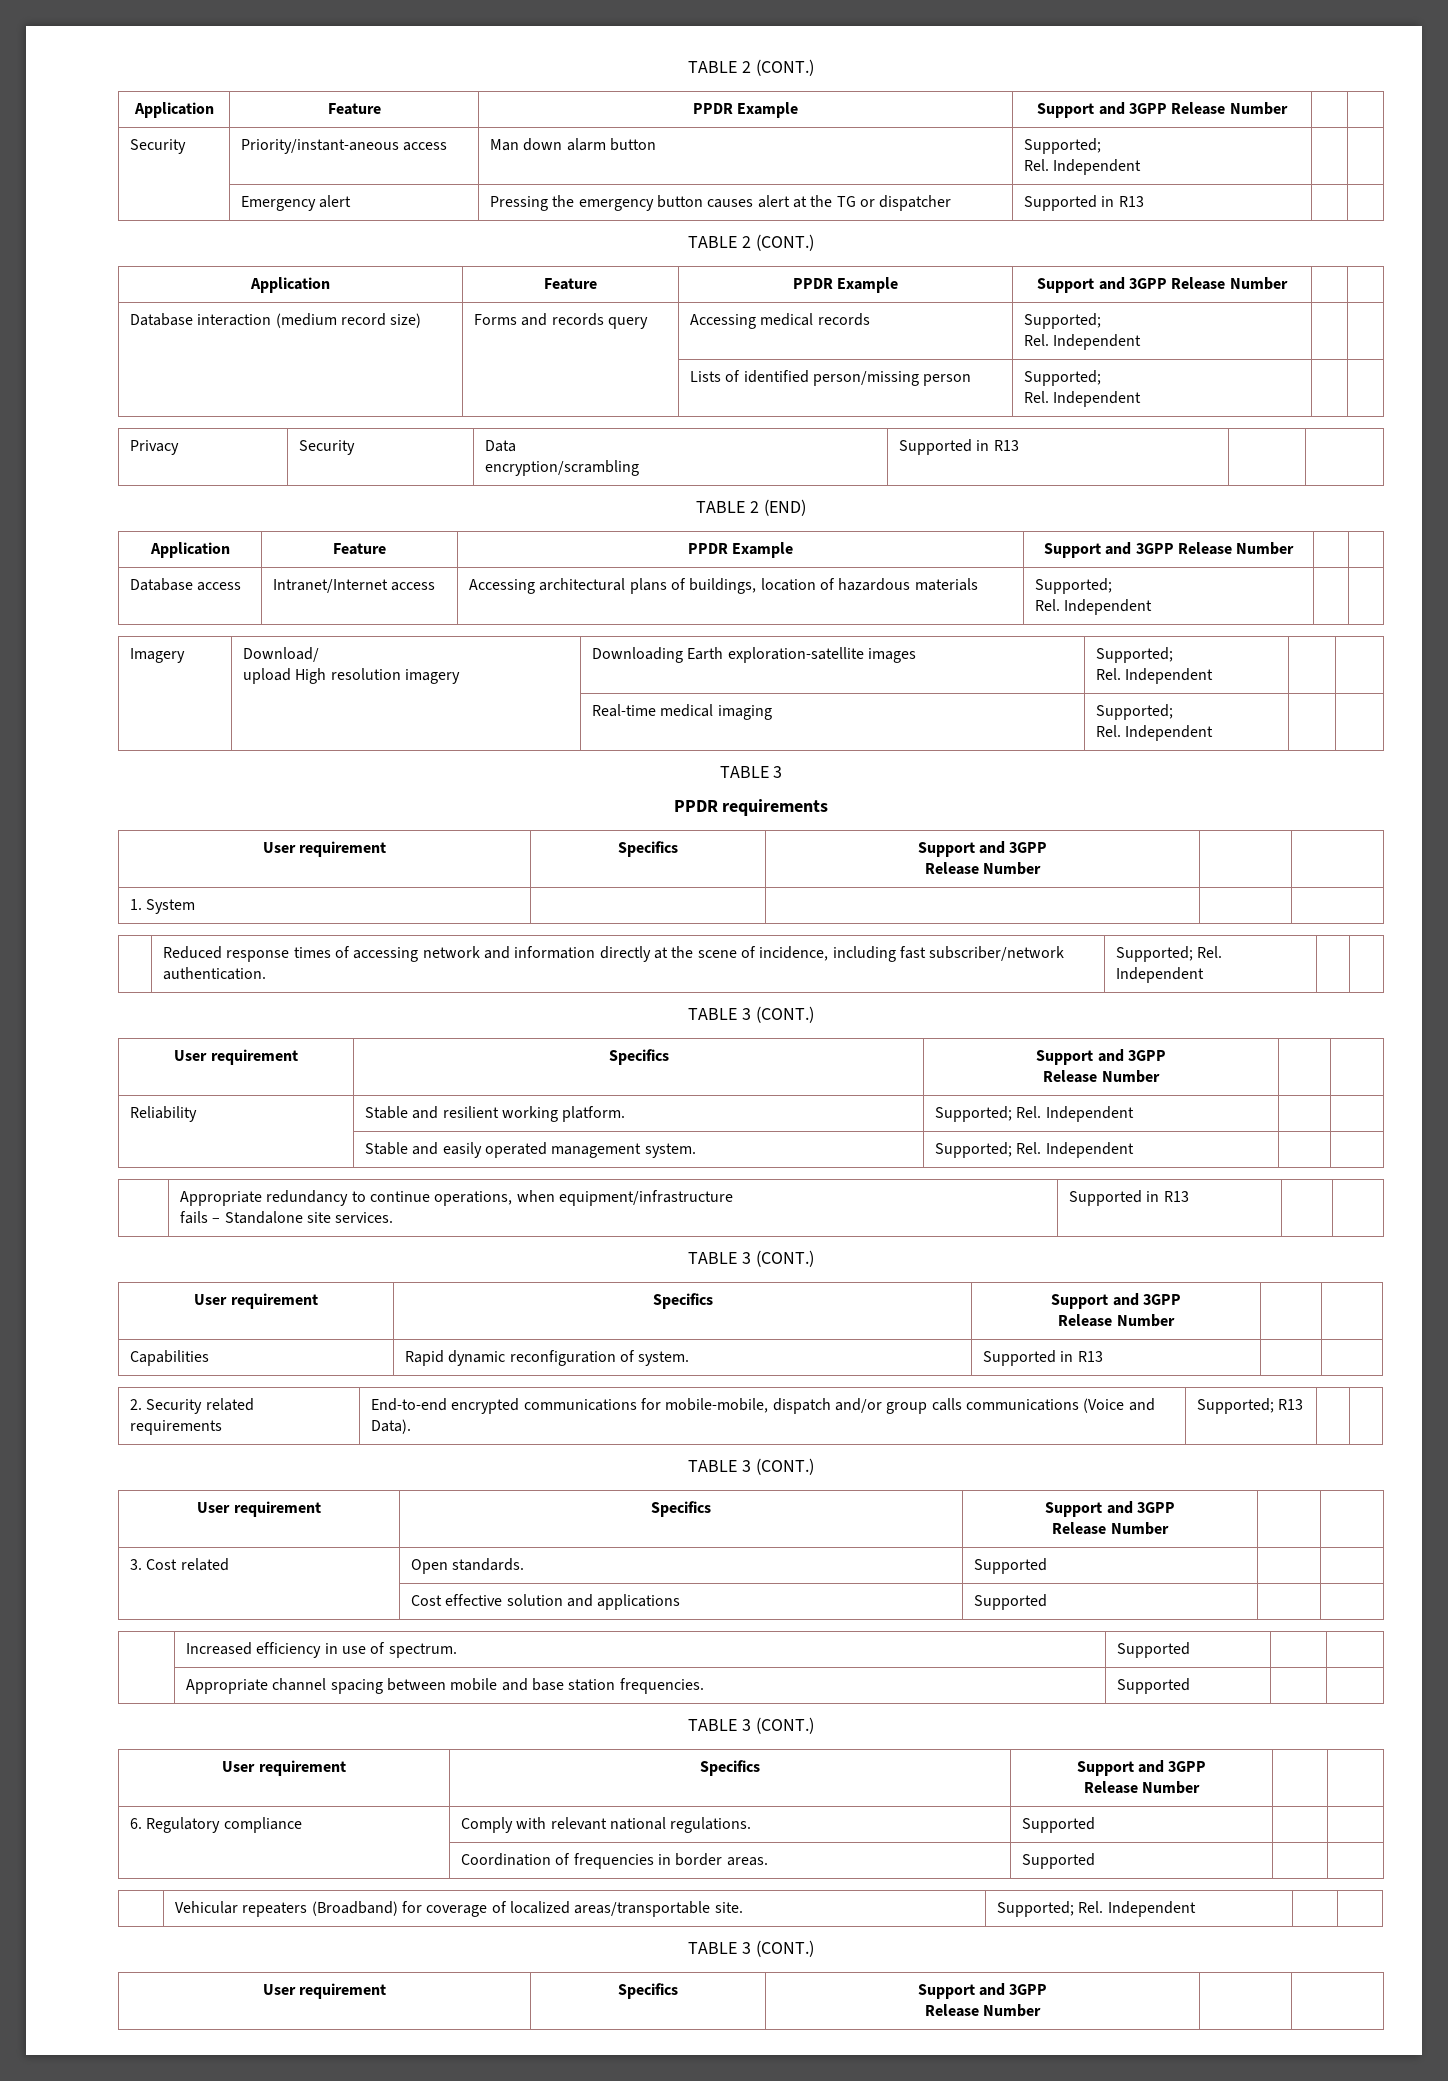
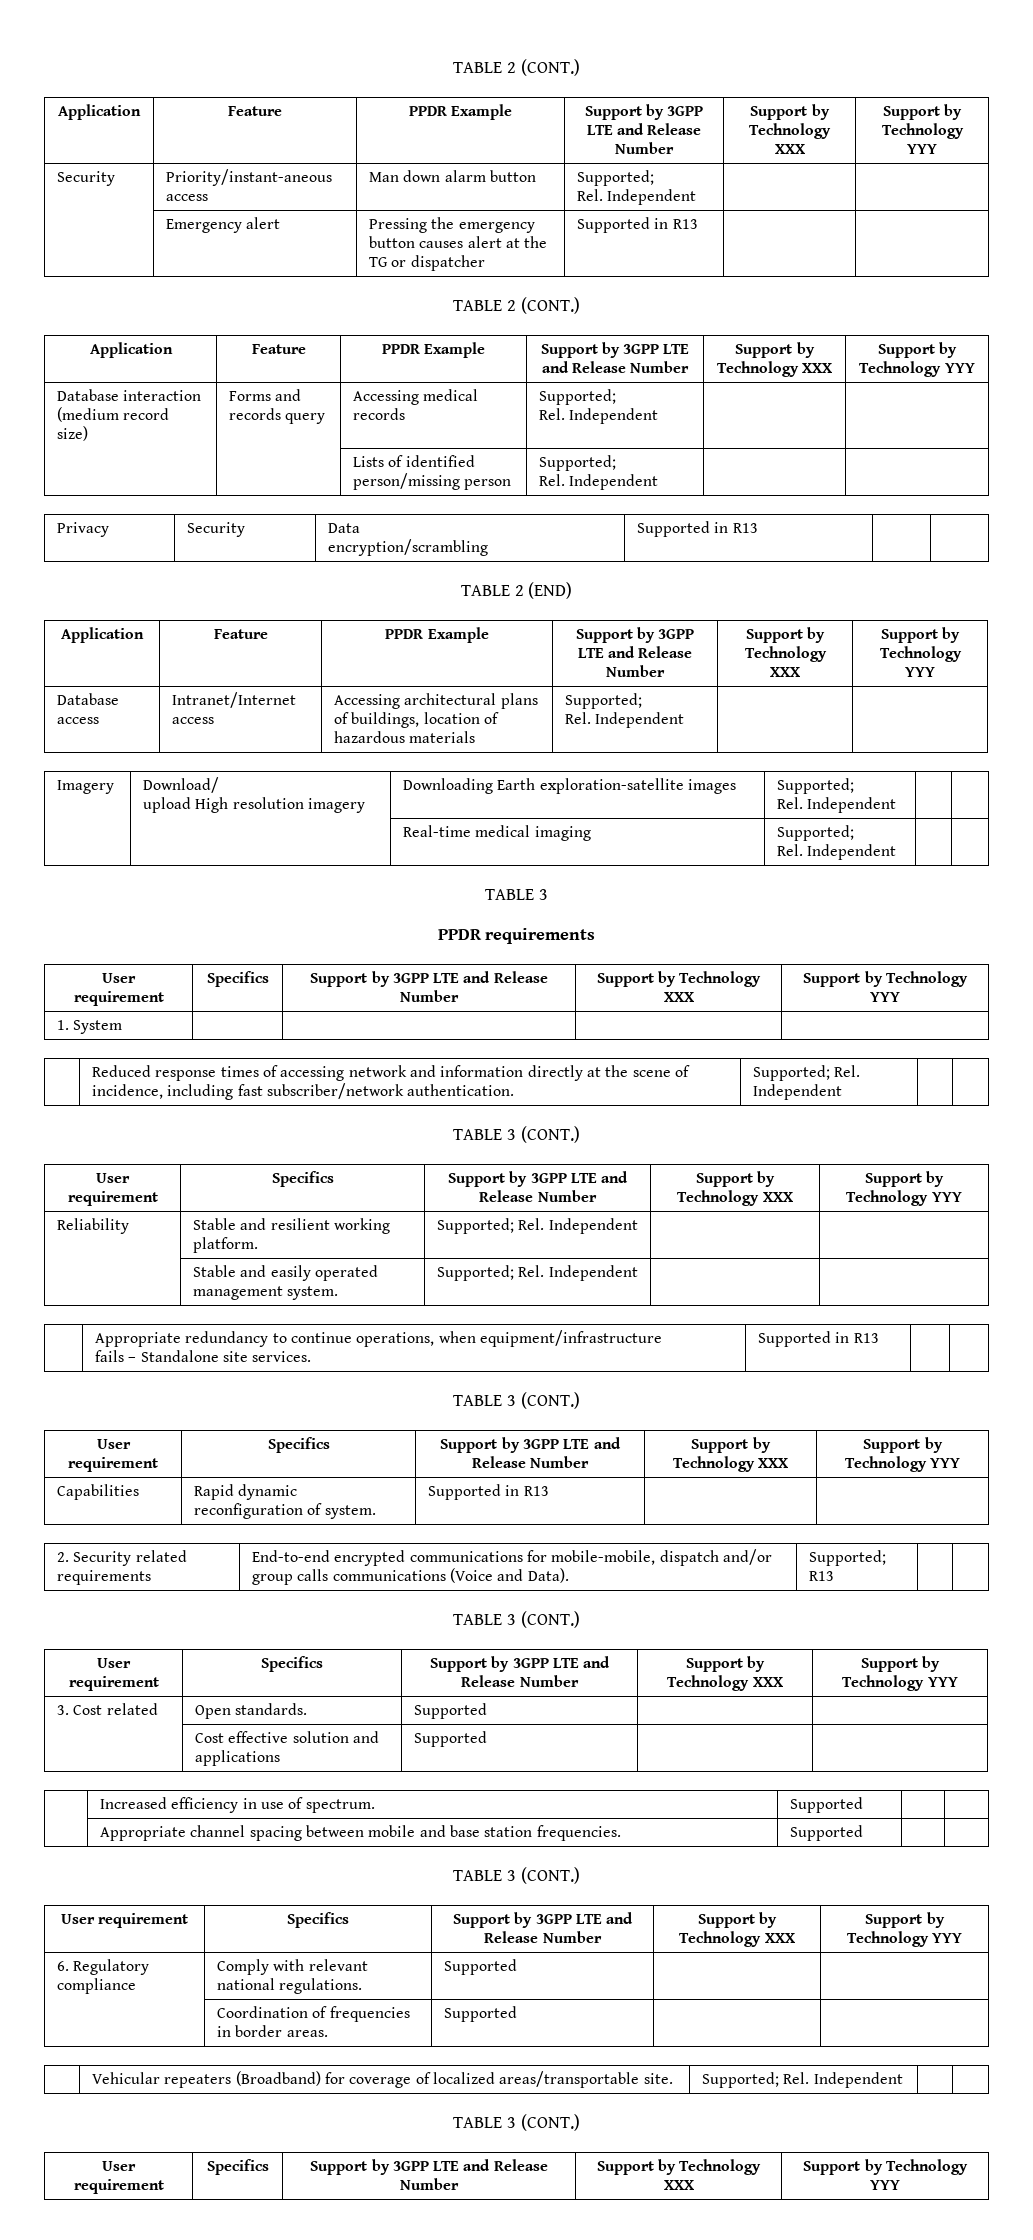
[688,59,814,76] [133,102,214,118] [327,103,381,115] [692,102,799,118] [1037,102,1288,118] TABLE 2 (CONT.) // Application | Feature | PPDR Example | Support and 3GPP Release Number | | -> [453,59,580,76] [58,104,141,120] [228,106,282,116] [408,104,513,120] [584,104,704,120] [586,123,702,135] [615,142,674,154] [750,104,830,120] [749,123,831,139] [774,144,805,154] [882,104,963,120] [881,123,964,139] [907,144,937,154] TABLE 2 (CONT.) // Application | Feature | PPDR Example | Support by 3GPP LTE and Release Number | Support by Technology XXX | Support by Technology YYY
[1098,277,1288,290] and 3GPP Release Number | | -> [601,342,690,358] [541,361,690,373] [735,342,815,358] [716,361,833,377] [877,342,958,358] [859,361,975,377] by 3GPP LTE and Release Number | Support by Technology XXX | Support by Technology YYY
[1105,542,1295,555] and 3GPP Release Number | | -> [637,627,695,643] [577,646,693,658] [606,665,665,677] [745,627,826,643] [744,646,827,662] [770,667,800,677] [880,627,961,643] [879,646,962,662] [905,667,935,677] by 3GPP LTE and Release Number | Support by Technology XXX | Support by Technology YYY
[979,841,1048,854] [924,862,1042,875] and 3GPP // Release Number | | -> [371,971,548,987] [400,990,459,1002] [596,971,762,987] [663,992,694,1002] [803,971,968,987] [870,992,900,1002] by 3GPP LTE and Release Number | Support by Technology XXX | Support by Technology YYY
[1097,1049,1166,1062] [1043,1070,1160,1083] and 3GPP // Release Number | | -> [509,1171,629,1187] [479,1190,597,1202] [695,1171,776,1187] [677,1190,793,1206] [864,1171,945,1187] [846,1190,962,1206] by 3GPP LTE and Release Number | Support by Technology XXX | Support by Technology YYY
[1112,1293,1181,1306] [1058,1314,1175,1327] and 3GPP // Release Number | | -> [501,1437,621,1453] [471,1456,590,1468] [691,1437,771,1453] [672,1456,789,1472] [863,1437,943,1453] [844,1456,961,1472] by 3GPP LTE and Release Number | Support by Technology XXX | Support by Technology YYY
[1106,1501,1175,1514] [1052,1522,1169,1535] and 3GPP // Release Number | | -> [491,1656,611,1672] [461,1675,579,1687] [685,1656,766,1672] [667,1675,783,1691] [860,1656,941,1672] [842,1675,958,1691] by 3GPP LTE and Release Number | Support by Technology XXX | Support by Technology YYY
[1138,1760,1207,1773] [1083,1781,1201,1794] and 3GPP // Release Number | | -> [514,1912,634,1928] [484,1931,602,1943] [697,1912,778,1928] [679,1931,795,1947] [865,1912,945,1928] [846,1931,963,1947] by 3GPP LTE and Release Number | Support by Technology XXX | Support by Technology YYY
[979,1983,1048,1996] [924,2004,1042,2017] and 3GPP // Release Number | | -> [371,2159,548,2175] [400,2178,459,2190] [596,2159,762,2175] [663,2180,694,2190] [803,2159,968,2175] [870,2180,900,2190] by 3GPP LTE and Release Number | Support by Technology XXX | Support by Technology YYY

